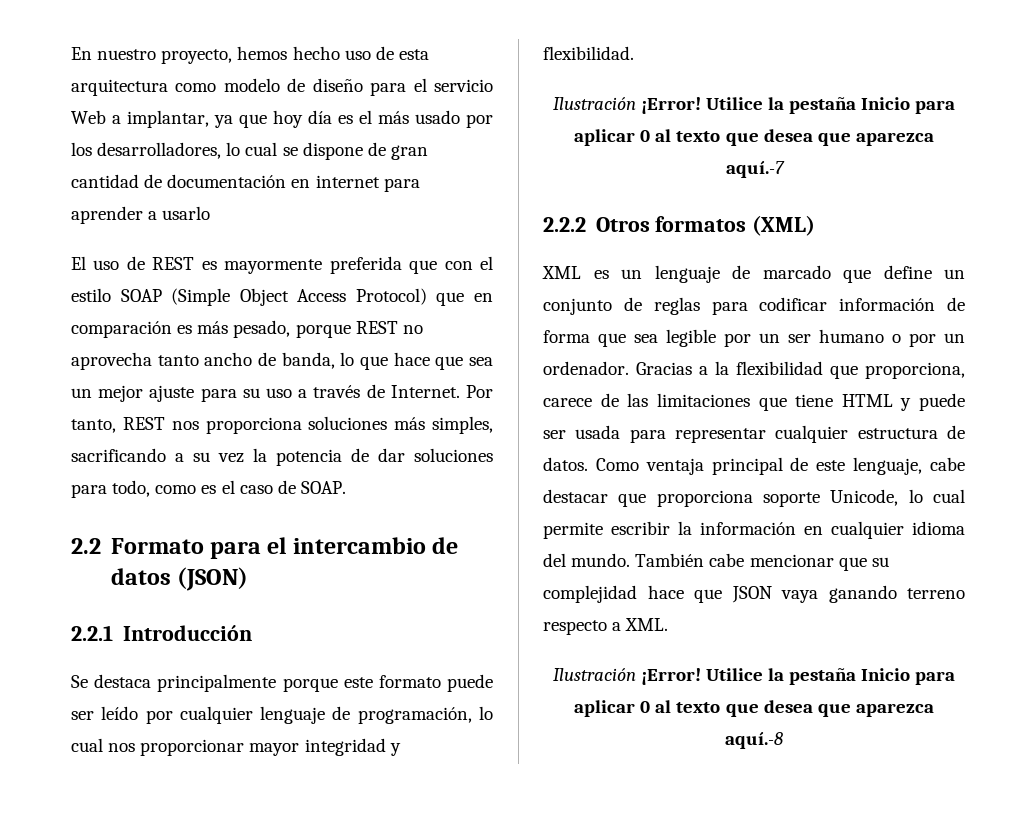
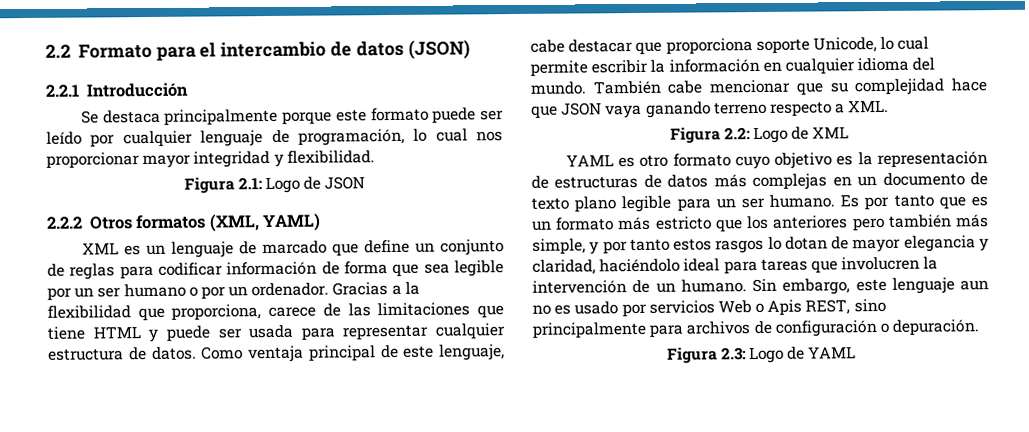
[71,46,429,64] [71,78,493,96] [71,110,493,128] [71,142,428,160] [71,174,420,192] [71,206,211,224] [71,256,494,274] [71,288,493,306] [71,320,423,338] [71,352,494,370] [71,384,493,402] [71,416,493,434] [71,448,493,466] [71,480,346,498] En nuestro proyecto, hemos hecho uso de esta arquitectura como modelo de diseño para el servicio Web a implantar, ya que hoy día es el más usado por los desarrolladores, lo cual se dispone de gran cantidad de documentación en internet para aprender a usarlo // El uso de REST es mayormente preferida que con el estilo SOAP (Simple Object Access Protocol) que en comparación es más pesado, porque REST no aprovecha tanto ancho de banda, lo que hace que sea un mejor ajuste para su uso a través de Internet. Por tanto, REST nos proporciona soluciones más simples, sacrificando a su vez la potencia de dar soluciones para todo, como es el caso de SOAP. // -> (45, 51) none
[552,97,956,114] [574,129,934,146] [725,161,785,178] Ilustración ¡Error! Utilice la pestaña Inicio para aplicar 0 al texto que desea que aparezca aquí.-7 -> [183,176,366,194] Figura 2.1: Logo de JSON
[752,215,816,236] (XML) -> [208,213,322,232] (XML, YAML)
[552,668,956,685] [574,700,934,717] [725,732,783,749] Ilustración ¡Error! Utilice la pestaña Inicio para aplicar 0 al texto que desea que aparezca aquí.-8 -> [669,126,850,144] [565,151,988,170] [531,172,988,191] [531,194,988,213] [532,214,989,233] [532,235,989,255] [532,256,939,275] [532,277,989,295] [532,298,886,318] [532,319,980,339] [666,346,857,364] Figura 2.2: Logo de XML // YAML es otro formato cuyo objetivo es la representación de estructuras de datos más complejas en un documento de texto plano legible para un ser humano. Es por tanto que es un formato más estricto que los anteriores pero también más simple, y por tanto estos rasgos lo dotan de mayor elegancia y claridad, haciéndolo ideal para tareas que involucren la intervención de un humano. Sin embargo, este lenguaje aun no es usado por servicios Web o Apis REST, sino principalmente para archivos de configuración o depuración. // Figura 2.3: Logo de YAML

